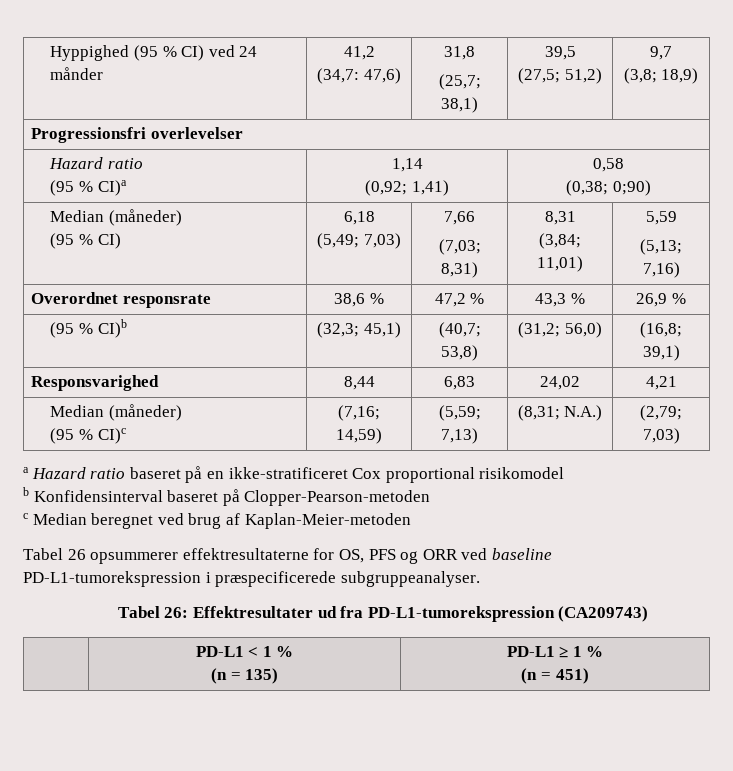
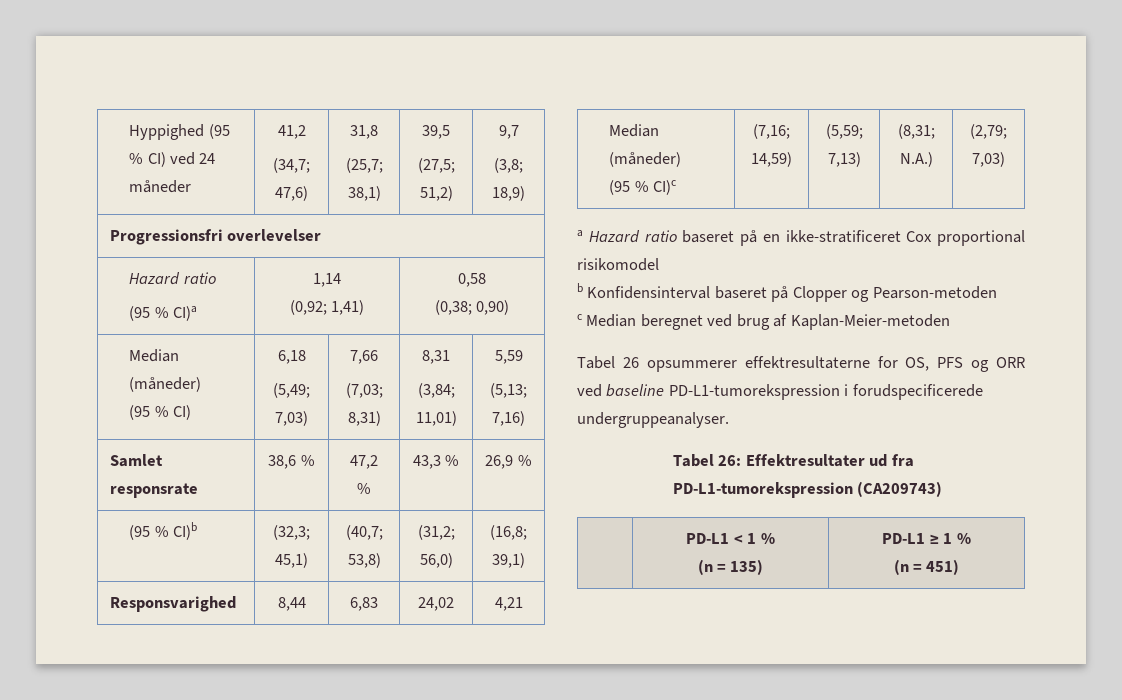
[50,67,104,80] månder -> [129,180,192,193] måneder
[317,68,360,84] (34,7: -> [273,158,310,173] (34,7;
[612,180,651,196] 0;90) -> [476,300,510,315] 0,90)
[31,292,119,304] Overordnet -> [109,454,163,467] Samlet
[244,490,431,506] Clopper-Pearson-metoden -> [792,286,997,302] Clopper og Pearson-metoden
[215,571,480,587] præspecificerede subgruppeanalyser. -> [852,384,983,400] [577,412,729,428] forudspecificerede undergruppeanalyser.

